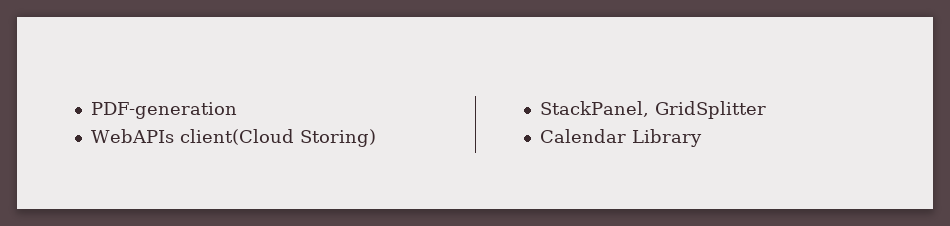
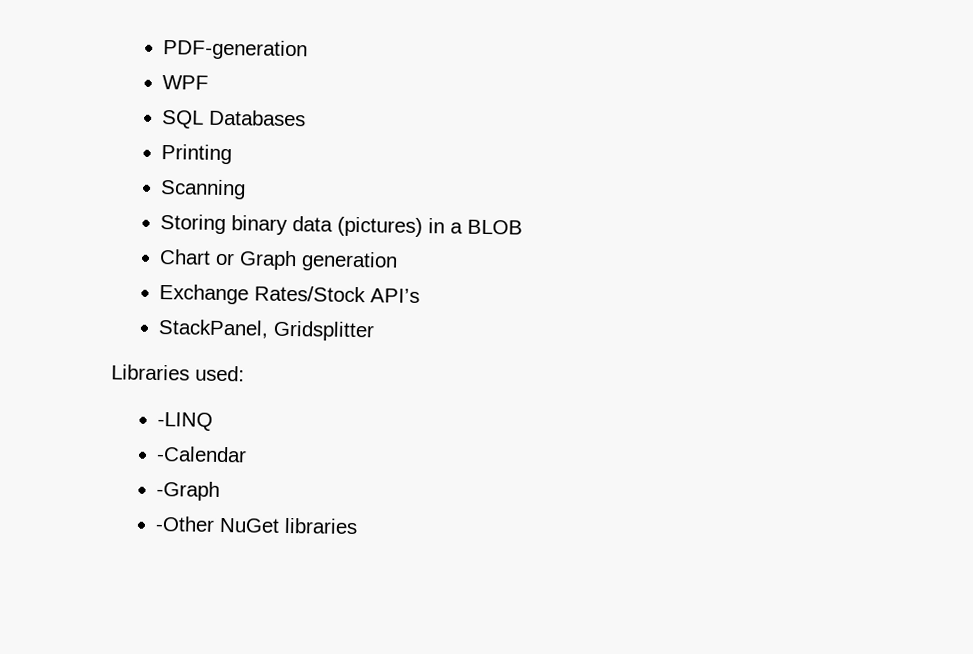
[91,129,377,147] [540,101,767,119] [540,129,703,147] WebAPIs client(Cloud Storing) // StackPanel, GridSplitter // Calendar Library -> [162,75,210,90] [161,109,307,129] [161,144,233,165] [160,179,247,200] [160,214,524,238] [159,249,399,272] [159,284,421,305] [158,319,376,342] [111,364,245,382] [157,412,214,431] [156,446,248,463] [156,481,221,501] [155,516,359,535] WPF // SQL Databases // Printing // Scanning // Storing binary data (pictures) in a BLOB // Chart or Graph generation // Exchange Rates/Stock API’s // StackPanel, Gridsplitter // Libraries used: // -LINQ // -Calendar // -Graph // -Other NuGet libraries

